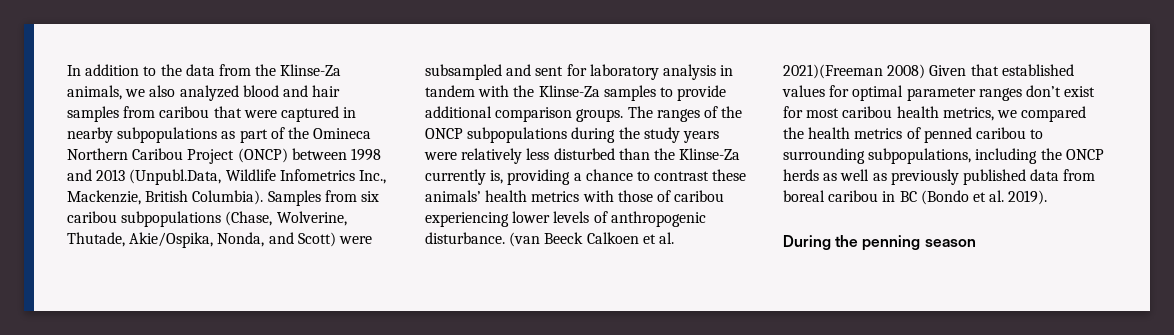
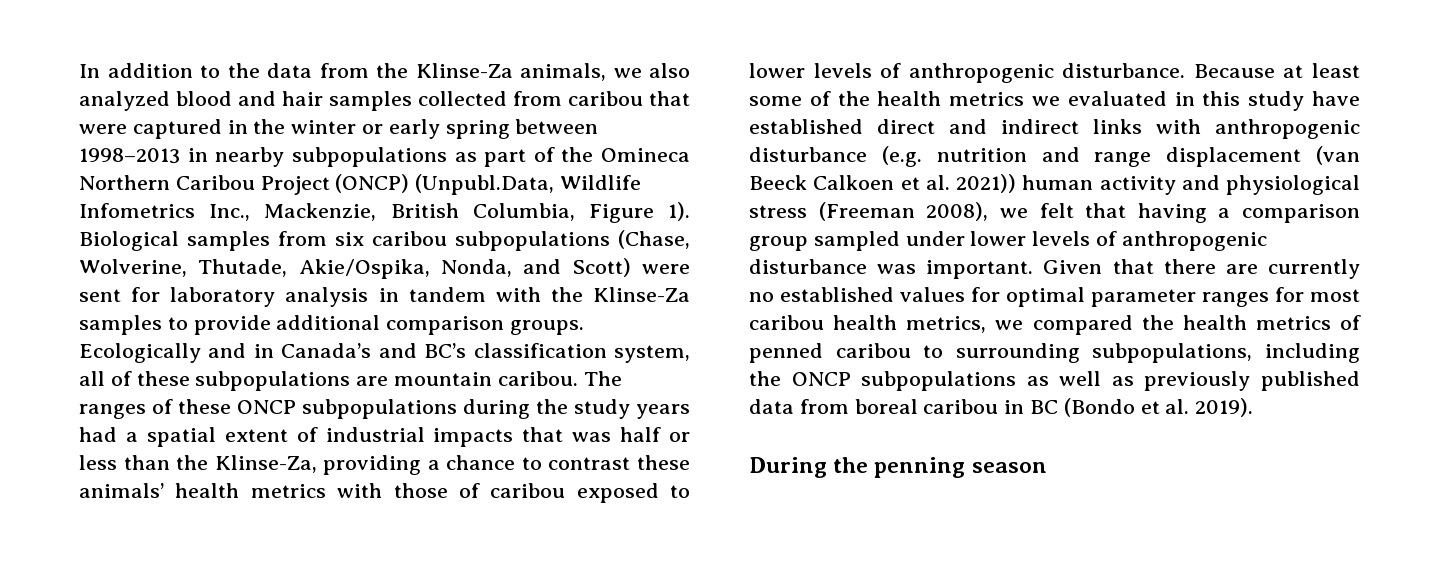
(119, 114) none -> [418,91,507,106] collected
(357, 112) none -> [253,119,599,139] [79,148,208,164] the winter or early spring between 1998–2013 in
[291,148,381,161] [67,169,126,181] between 1998 and 2013 -> (410, 183) none
[192,190,321,206] Columbia). Samples -> [472,202,690,223] [79,231,270,251] Columbia, Figure 1). Biological samples
[425,64,532,80] subsampled and -> (690, 269) none
(624, 115) none -> [79,343,691,363] [79,371,578,391] Ecologically and in Canada’s and BC’s classification system, all of these subpopulations are mountain caribou.
[721,106,743,118] the -> [178,399,231,414] these
[424,148,741,164] [425,169,504,185] were relatively less disturbed than the Klinse-Za currently is, -> [79,427,690,447] [79,455,317,473] had a spatial extent of industrial impacts that was half or less than the Klinse-Za,
[425,212,509,227] experiencing -> [576,483,690,503] exposed to
(505, 238) none -> [1193,63,1360,78] [749,91,1360,111] [749,119,1360,139] [749,146,1302,167] Because at least some of the health metrics we evaluated in this study have established direct and indirect links with anthropogenic disturbance (e.g. nutrition and range displacement
[783,64,999,79] 2021)(Freeman 2008) Given that -> [956,174,1360,195] [749,202,1360,223] [749,231,1267,251] [749,259,1360,279] [749,292,774,302] 2021)) human activity and physiological stress (Freeman 2008), we felt that having a comparison group sampled under lower levels of anthropogenic disturbance was important. Given that there are currently no
[1025,85,1096,97] don’t exist -> (1269, 299) none
[783,169,819,181] herds -> [861,371,1017,391] subpopulations

